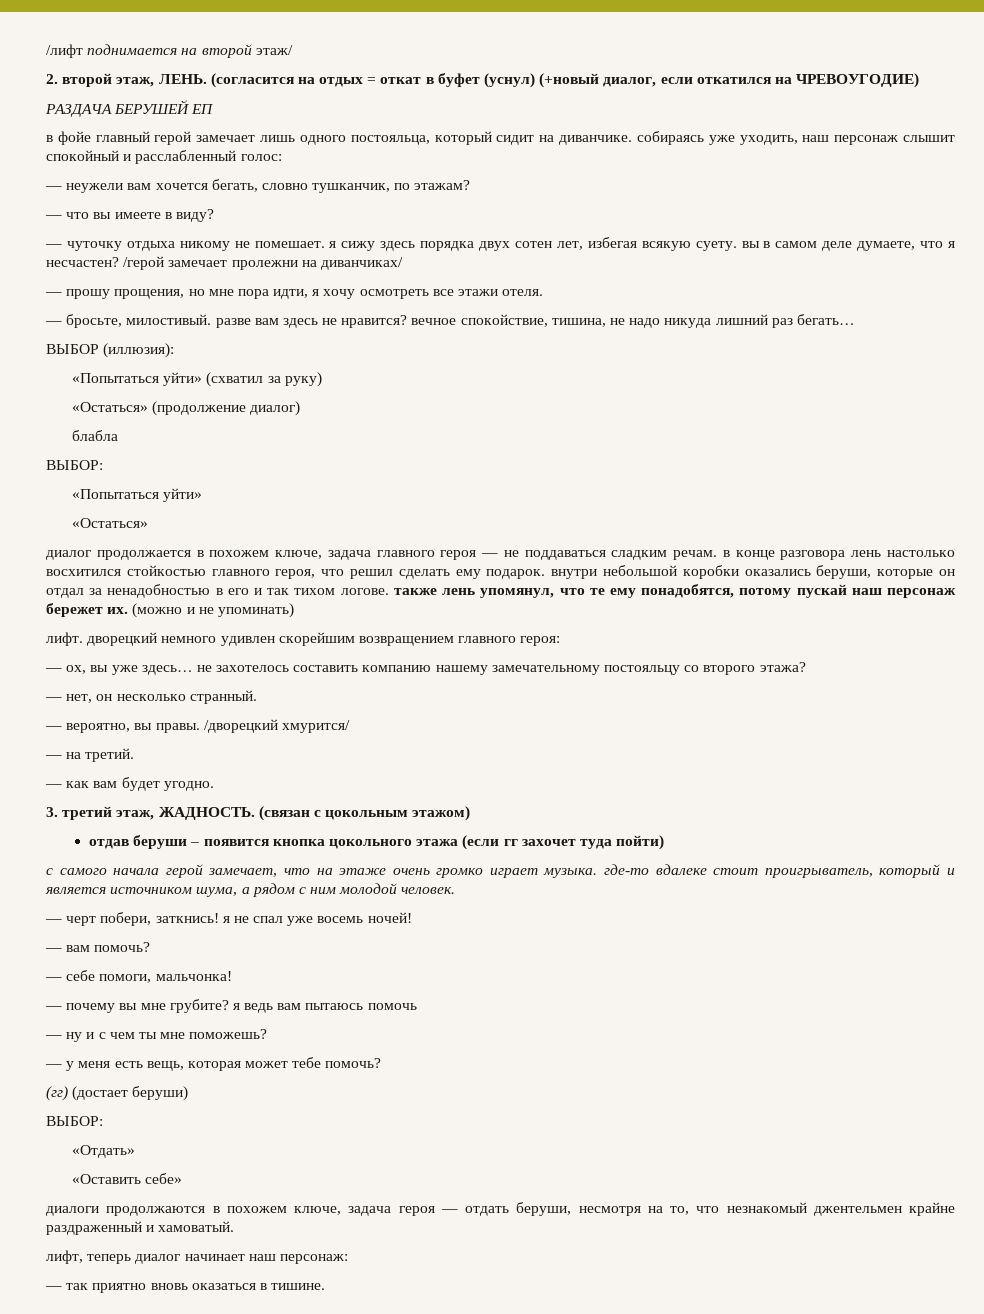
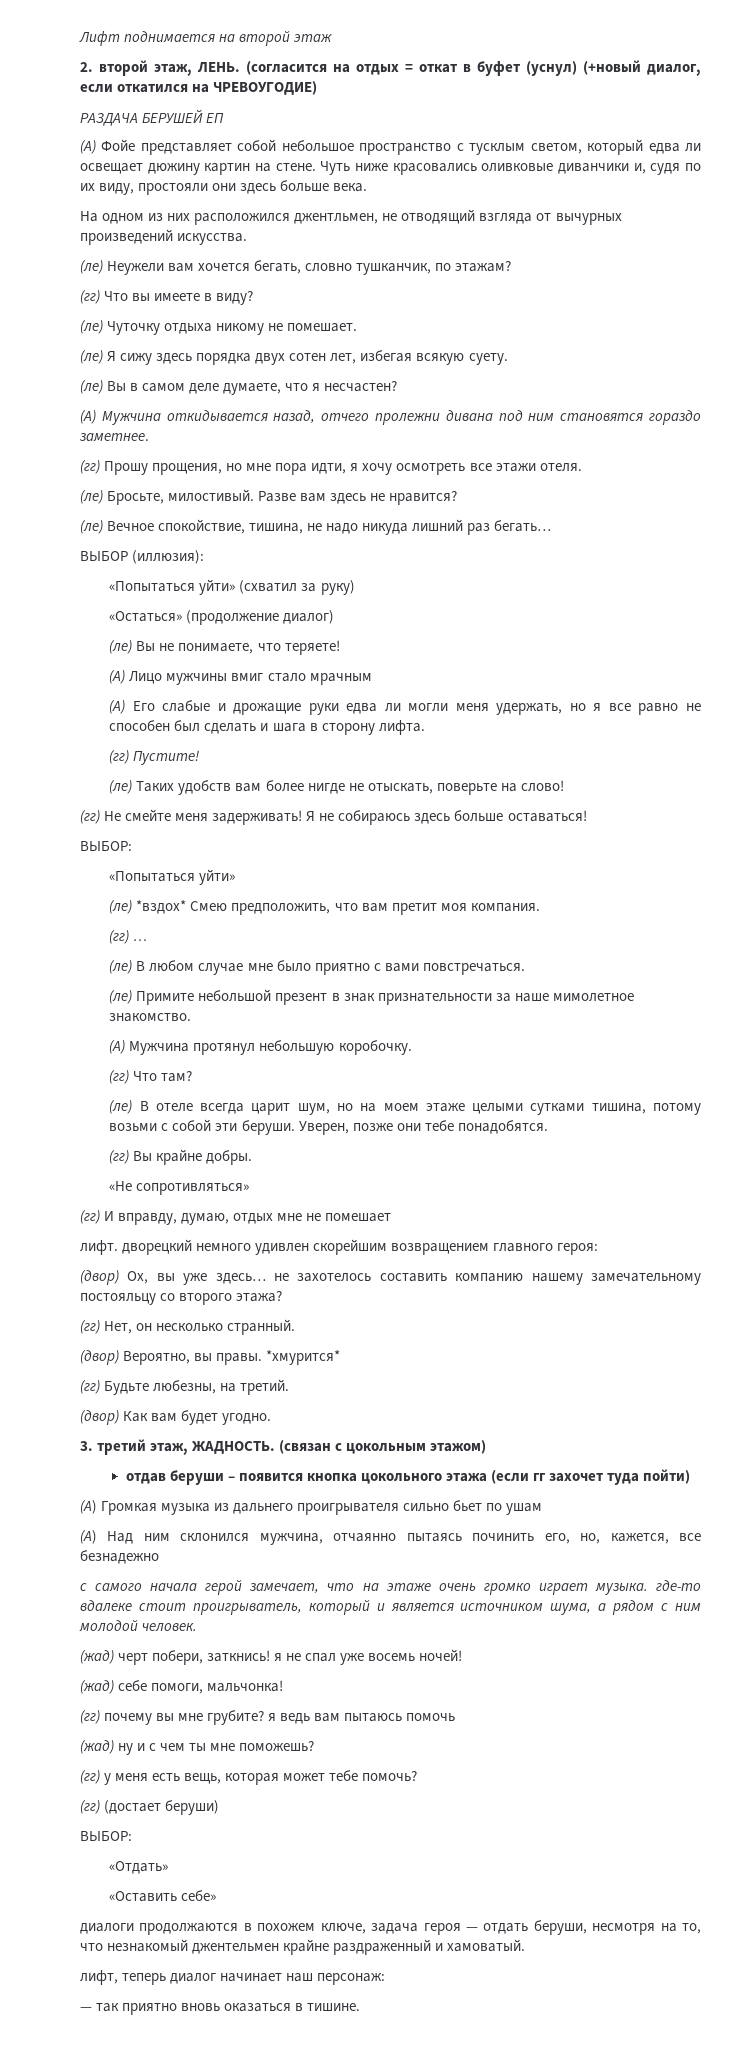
[46,44,83,58] /лифт -> [79,31,120,46] Лифт
[255,45,293,55] этаж/ -> [293,34,333,42] этаж
[46,131,956,145] [46,150,282,164] [45,183,124,193] в фойе главный герой замечает лишь одного постояльца, который сидит на диванчике. собираясь уже уходить, наш персонаж слышит спокойный и расслабленный голос: // — неужели -> [80,139,701,155] [80,161,701,175] [80,180,368,195] [80,209,622,225] [80,229,248,245] [80,260,165,275] (А) Фойе представляет собой небольшое пространство с тусклым светом, который едва ли освещает дюжину картин на стене. Чуть ниже красовались оливковые диванчики и, судя по их виду, простояли они здесь больше века. // На одном из них расположился джентльмен, не отводящий взгляда от вычурных произведений искусства. // (ле) Неужели
[45,212,90,219] — что -> [80,290,129,304] (гг) Что
[45,241,122,251] — чуточку -> [80,320,161,335] (ле) Чуточку
[329,241,337,248] я -> [80,350,117,364] // (ле) Я
[741,241,760,248] вы -> [80,380,127,394] // (ле) Вы
[123,256,403,270] [45,289,111,299] /герой замечает пролежни на диванчиках/ // — прошу -> [80,410,701,425] [79,433,149,442] [80,460,149,475] // (А) Мужчина откидывается назад, отчего пролежни дивана под ним становятся гораздо заметнее. // (гг) Прошу
[45,314,251,328] — бросьте, милостивый. разве -> [80,489,297,505] (ле) Бросьте, милостивый. Разве
[411,318,457,325] вечное -> [80,520,155,534] // (ле) Вечное
[72,430,119,441] [46,460,103,470] [72,488,203,502] [72,518,149,528] [46,550,955,560] [46,565,955,579] [46,584,957,598] [46,603,294,618] блабла // ВЫБОР: // «Попытаться уйти» // «Остаться» // диалог продолжается в похожем ключе, задача главного героя — не поддаваться сладким речам. в конце разговора лень настолько восхитился стойкостью главного героя, что решил сделать ему подарок. внутри небольшой коробки оказались беруши, которые он отдал за ненадобностью в его и так тихом логове. также лень упомянул, что те ему понадобятся, потому пускай наш персонаж бережет их. (можно и не упоминать) -> [109,640,340,655] [109,670,372,685] [109,700,701,715] [109,720,425,735] [109,750,200,765] [109,780,564,795] [80,809,587,825] [80,841,132,851] [109,869,236,885] [109,900,540,915] [109,930,148,944] [109,960,525,975] [109,989,634,1005] [109,1013,192,1022] [109,1040,412,1055] [109,1070,193,1084] [109,1100,701,1115] [109,1119,548,1135] [109,1149,253,1165] [109,1181,250,1195] [80,1210,392,1225] (ле) Вы не понимаете, что теряете! // (А) Лицо мужчины вмиг стало мрачным // (А) Его слабые и дрожащие руки едва ли могли меня удержать, но я все равно не способен был сделать и шага в сторону лифта. // (гг) Пустите! // (ле) Таких удобств вам более нигде не отыскать, поверьте на слово! // (гг) Не смейте меня задерживать! Я не собираюсь здесь больше оставаться! // ВЫБОР: // «Попытаться уйти» // (ле) *вздох* Смею предположить, что вам претит моя компания. // (гг) … // (ле) В любом случае мне было приятно с вами повстречаться. // (ле) Примите небольшой презент в знак признательности за наше мимолетное знакомство. // (А) Мужчина протянул небольшую коробочку. // (гг) Что там? // (ле) В отеле всегда царит шум, но на моем этаже целыми сутками тишина, потому возьми с собой эти беруши. Уверен, позже они тебе понадобятся. // (гг) Вы крайне добры. // «Не сопротивляться» // (гг) И вправду, думаю, отдых мне не помешает
[45,665,87,674] — ох, -> [80,1270,149,1285] (двор) Ох,
[45,694,93,703] — нет, -> [80,1320,133,1334] (гг) Нет,
[45,719,350,733] [45,755,62,759] — вероятно, вы правы. /дворецкий хмурится/ // — -> [80,1350,341,1365] [80,1380,217,1395] (двор) Вероятно, вы правы. *хмурится* // (гг) Будьте любезны,
[45,781,90,788] — как -> [80,1410,149,1425] (двор) Как
(665, 842) none -> [80,1500,543,1515] [80,1530,701,1545] [80,1550,159,1564] // (А) Громкая музыка из дальнего проигрывателя сильно бьет по ушам // (А) Над ним склонился мужчина, отчаянно пытаясь починить его, но, кажется, все безнадежно
[45,919,62,923] — -> [80,1650,114,1664] (жад)
[45,942,151,952] [45,977,62,981] — вам помочь? // — -> [80,1680,114,1694] (жад)
[45,1006,62,1010] — -> [80,1710,100,1724] (гг)
[45,1035,62,1039] — -> [80,1740,114,1754] (жад)
[45,1064,62,1068] — -> [80,1770,100,1784] (гг)

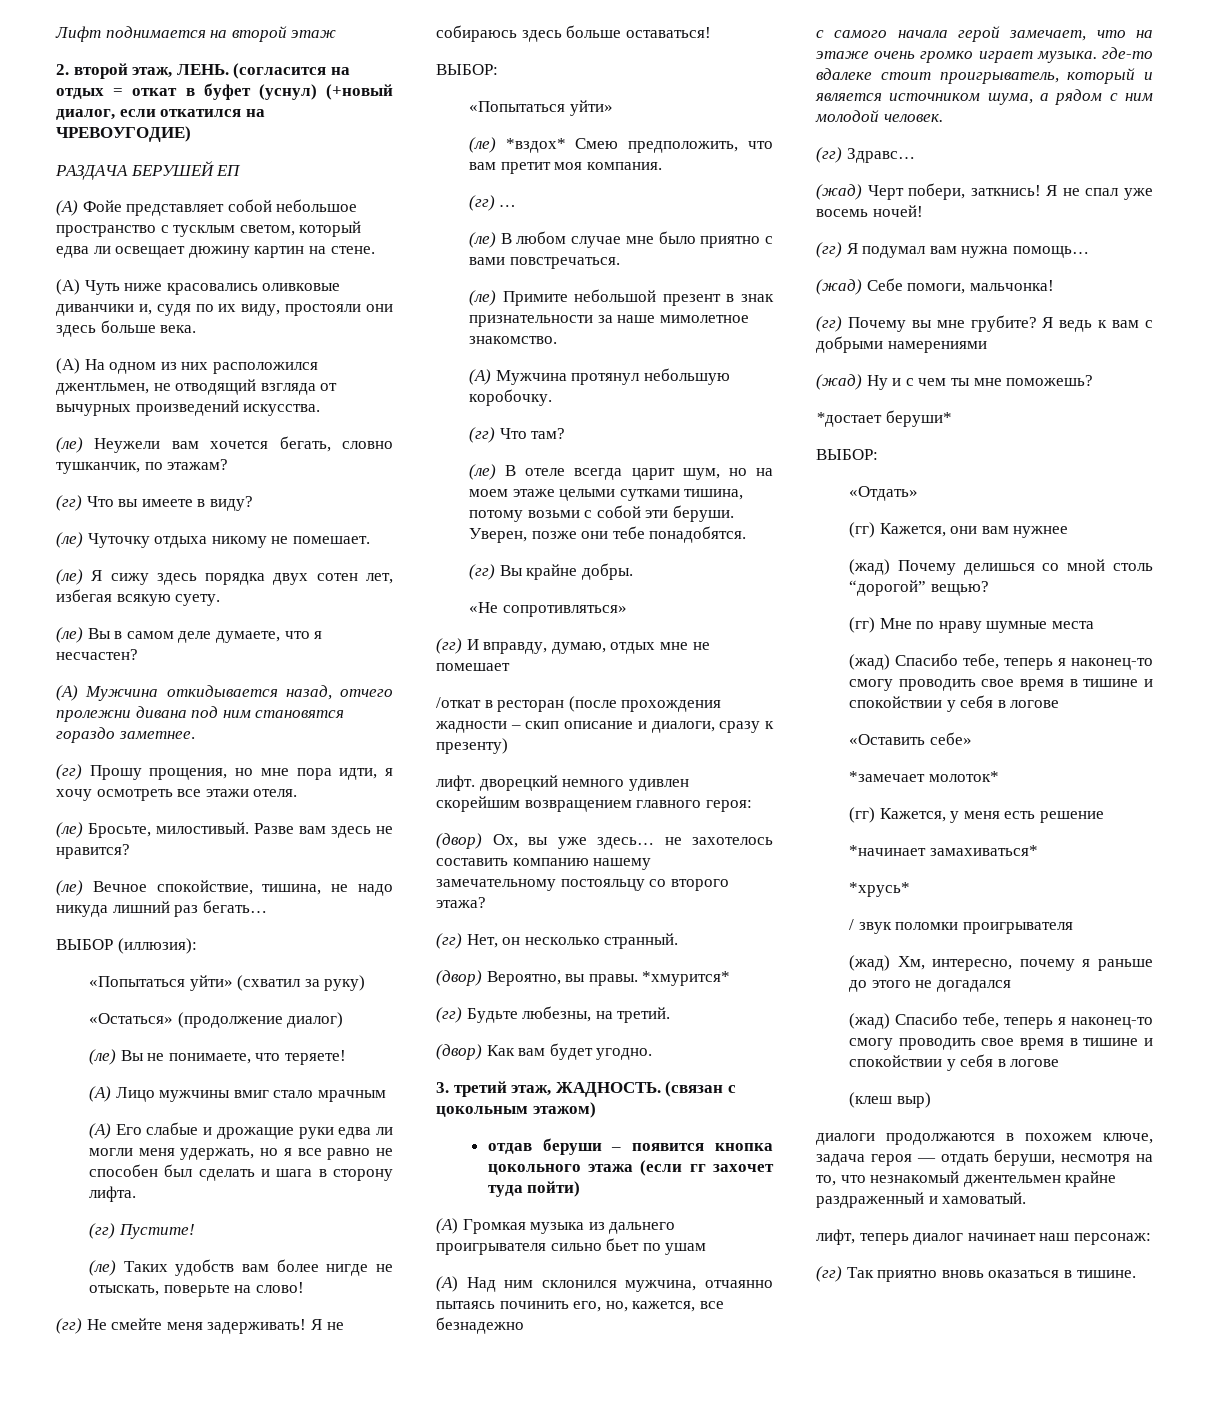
(316, 167) none -> [56,279,80,295] // (А)
(368, 187) none -> [56,358,80,374] (А)
(392, 1217) none -> [436,696,722,712] [435,721,774,733] [436,738,508,754] // /откат в ресторан (после прохождения жадности – скип описание и диалоги, сразу к презенту)
[80,1650,149,1665] // (жад) черт -> [816,147,915,163] [816,184,904,200] // (гг) Здравс… // (жад) Черт
[274,1653,283,1661] я -> [1046,185,1058,196] Я
[80,1680,148,1694] // (жад) себе -> [816,242,1089,258] [816,278,903,295] // (гг) Я подумал вам нужна помощь… // (жад) Себе
[104,1713,153,1725] почему -> [847,317,906,332] Почему
[268,1713,456,1724] [80,1740,134,1755] я ведь вам пытаюсь помочь // (жад) ну -> [1042,317,1153,332] [816,336,987,353] [816,374,888,390] Я ведь к вам с добрыми намерениями // (жад) Ну
[80,1770,418,1785] [80,1800,220,1815] [80,1831,132,1841] [109,1861,169,1874] [109,1890,217,1902] (гг) у меня есть вещь, которая может тебе помочь? // (гг) (достает беруши) // ВЫБОР: // «Отдать» // «Оставить себе» -> [816,410,952,427] [816,449,878,460] [848,486,918,501] [848,522,1069,538] [848,559,1153,575] [848,580,989,596] [848,617,1094,633] [848,653,1153,670] [848,679,1153,691] [848,695,1060,712] [848,732,972,745] [848,771,999,782] [848,807,1104,823] [848,845,1038,856] [848,882,910,897] [848,919,1073,934] [848,955,1153,971] [848,980,1011,992] [848,1012,1153,1029] [848,1038,1153,1050] [848,1054,1060,1071] [848,1092,931,1108] *достает беруши* // ВЫБОР: // «Отдать» // (гг) Кажется, они вам нужнее // (жад) Почему делишься со мной столь “дорогой” вещью? // (гг) Мне по нраву шумные места // (жад) Спасибо тебе, теперь я наконец-то смогу проводить свое время в тишине и спокойствии у себя в логове // «Оставить себе» // *замечает молоток* // (гг) Кажется, у меня есть решение // *начинает замахиваться* // *хрусь* // / звук поломки проигрывателя // (жад) Хм, интересно, почему я раньше до этого не догадался // (жад) Спасибо тебе, теперь я наконец-то смогу проводить свое время в тишине и спокойствии у себя в логове // (клеш выр)
[80,2003,120,2012] — так -> [816,1266,874,1282] (гг) Так

